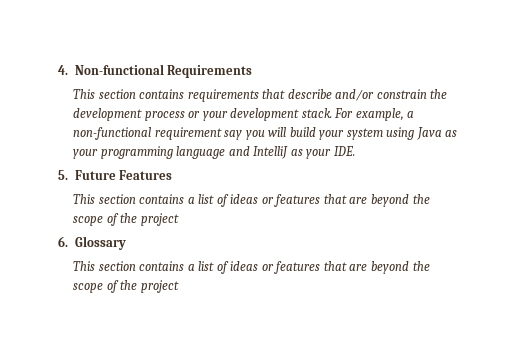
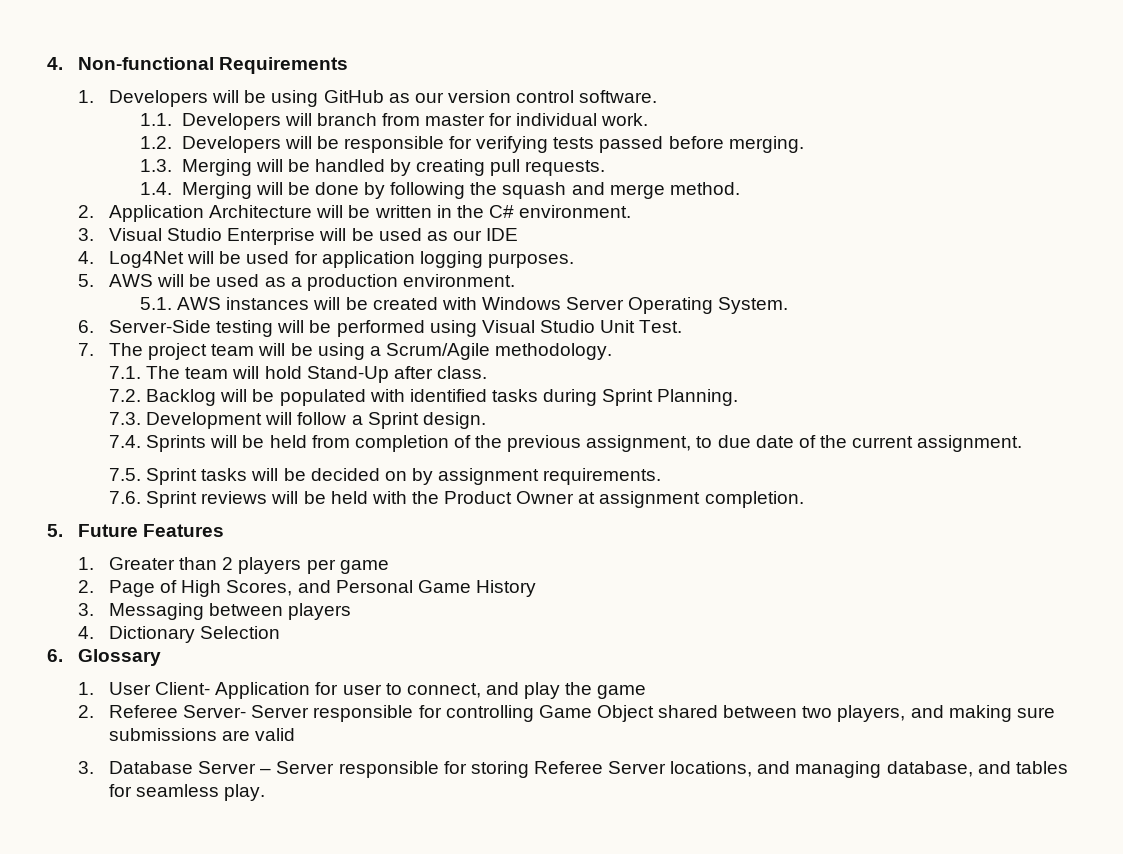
[73,89,448,102] [73,108,415,121] [73,127,458,140] [73,146,355,159] [58,170,173,180] [73,194,430,207] [73,213,179,226] [58,236,126,250] [73,261,430,274] [73,280,179,293] This section contains requirements that describe and/or constrain the development process or your development stack. For example, a non-functional requirement say you will build your system using Java as your programming language and IntelliJ as your IDE. // 5. Future Features // This section contains a list of ideas or features that are beyond the scope of the project // 6. Glossary // This section contains a list of ideas or features that are beyond the scope of the project -> [78,90,658,107] [140,113,649,130] [140,136,804,153] [140,159,606,176] [140,182,740,199] [78,205,632,222] [78,228,519,245] [78,251,574,268] [78,274,515,291] [140,297,789,314] [78,320,683,337] [78,343,613,360] [109,366,487,383] [109,389,739,406] [109,412,486,429] [109,435,1023,452] [109,468,662,485] [109,491,804,508] [47,524,225,537] [78,557,389,574] [78,580,536,597] [78,603,352,620] [78,626,281,643] [47,649,162,666] [78,682,647,699] [78,705,1055,722] [109,728,296,741] [78,761,1068,778] [109,784,266,801] 1. Developers will be using GitHub as our version control software. // 1.1. Developers will branch from master for individual work. // 1.2. Developers will be responsible for verifying tests passed before merging. // 1.3. Merging will be handled by creating pull requests. // 1.4. Merging will be done by following the squash and merge method. // 2. Application Architecture will be written in the C# environment. // 3. Visual Studio Enterprise will be used as our IDE // 4. Log4Net will be used for application logging purposes. // 5. AWS will be used as a production environment. // 5.1. AWS instances will be created with Windows Server Operating System. // 6. Server-Side testing will be performed using Visual Studio Unit Test. // 7. The project team will be using a Scrum/Agile methodology. // 7.1. The team will hold Stand-Up after class. // 7.2. Backlog will be populated with identified tasks during Sprint Planning. // 7.3. Development will follow a Sprint design. // 7.4. Sprints will be held from completion of the previous assignment, to due date of the current assignment. // 7.5. Sprint tasks will be decided on by assignment requirements. // 7.6. Sprint reviews will be held with the Product Owner at assignment completion. // 5. Future Features // 1. Greater than 2 players per game // 2. Page of High Scores, and Personal Game History // 3. Messaging between players // 4. Dictionary Selection // 6. Glossary // 1. User Client- Application for user to connect, and play the game // 2. Referee Server- Server responsible for controlling Game Object shared between two players, and making sure submissions are valid // 3. Database Server – Server responsible for storing Referee Server locations, and managing database, and tables for seamless play.

